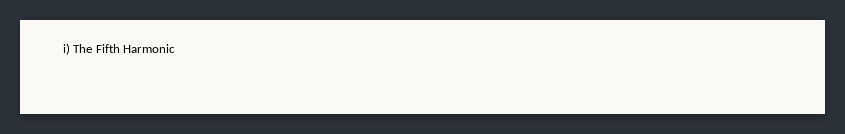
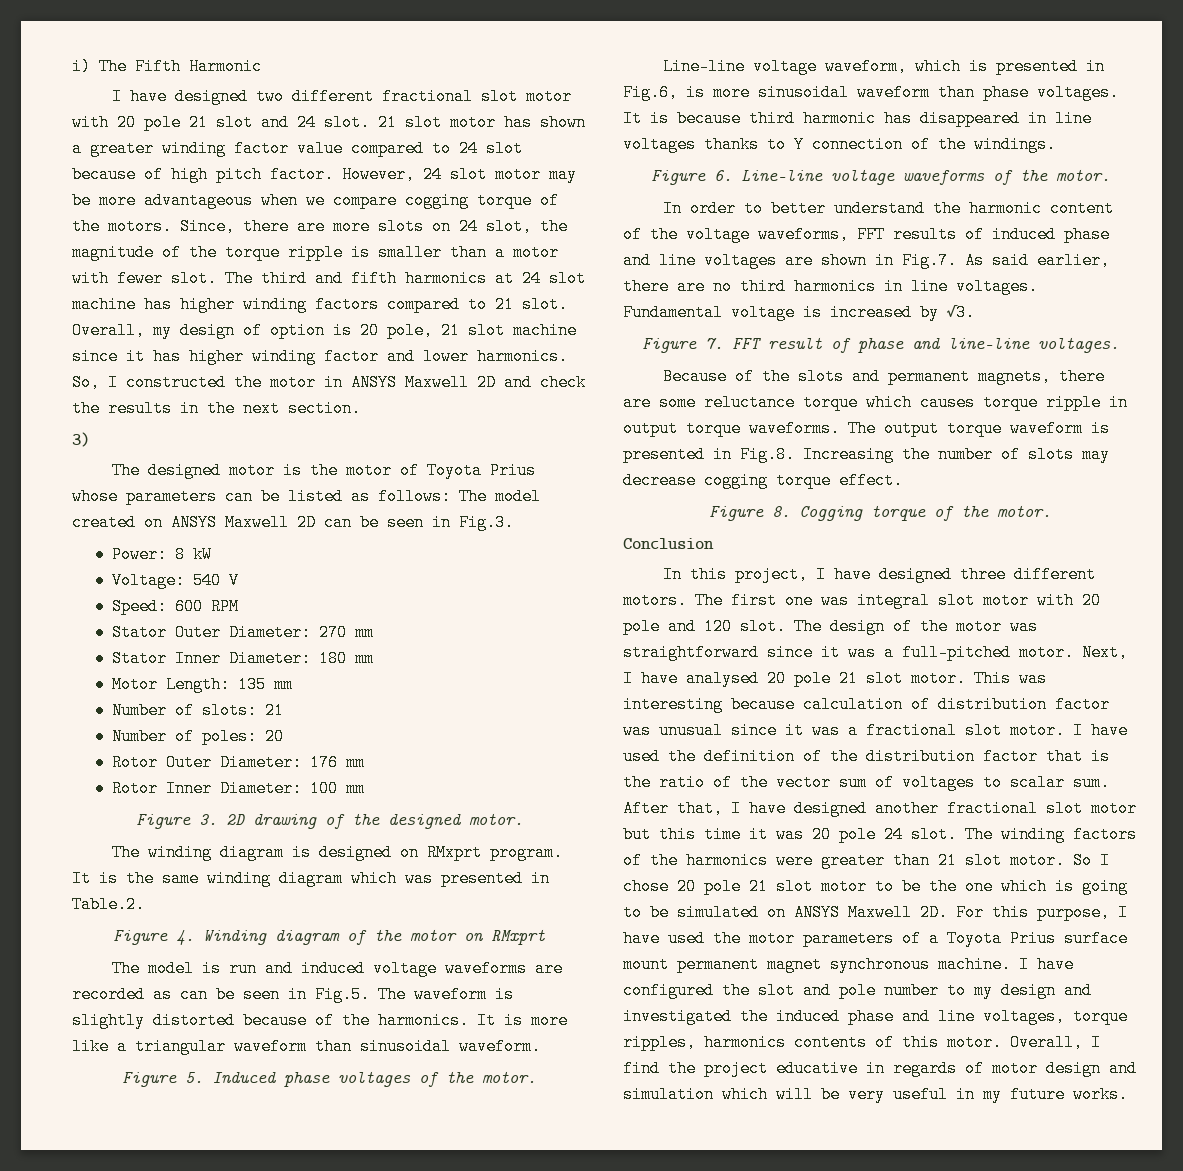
(176, 48) none -> [112,88,573,105] [72,114,586,131] [72,140,523,157] [72,166,577,183] [72,192,559,209] [72,218,568,235] [72,244,559,261] [72,270,586,287] [72,296,568,313] [72,322,577,339] [72,348,568,365] [72,374,586,391] [72,400,361,417] [72,432,90,447] [112,462,537,479] [72,488,541,505] [72,514,514,531] [112,546,213,563] [112,572,240,589] [112,598,240,615] [112,624,375,641] [112,650,375,667] [112,676,294,693] [112,702,285,719] [112,728,285,745] [112,754,366,771] [112,780,366,797] [135,813,523,829] [112,844,564,861] [72,870,550,887] [72,896,145,913] [113,929,545,946] [112,960,564,977] [72,986,514,1003] [72,1012,568,1029] [72,1038,541,1055] [122,1071,536,1087] [663,58,1106,75] [623,84,1119,101] [623,110,1092,127] [623,136,1056,153] [650,169,1110,185] [663,200,1115,217] [623,226,1110,243] [623,252,1110,269] [623,278,1038,295] [623,304,975,321] [641,337,1119,353] [663,368,1106,385] [623,394,1128,411] [623,420,1110,437] [623,446,1110,463] [623,472,903,489] [709,505,1051,521] [623,538,714,549] [663,566,1097,583] [623,592,1101,609] [623,618,1038,635] [623,644,1128,661] [623,670,1047,687] [623,696,1110,713] [623,722,1128,739] [623,748,1110,765] [623,774,1110,791] [623,800,1137,817] [623,826,1137,843] [623,852,1110,869] [623,878,1128,895] [623,904,1128,921] [623,930,1128,947] [623,956,1074,973] [623,982,1092,999] [623,1008,1128,1025] [623,1034,1101,1051] [623,1060,1137,1077] [623,1086,1128,1103] // I have designed two different fractional slot motor with 20 pole 21 slot and 24 slot. 21 slot motor has shown a greater winding factor value compared to 24 slot because of high pitch factor. However, 24 slot motor may be more advantageous when we compare cogging torque of the motors. Since, there are more slots on 24 slot, the magnitude of the torque ripple is smaller than a motor with fewer slot. The third and fifth harmonics at 24 slot machine has higher winding factors compared to 21 slot. Overall, my design of option is 20 pole, 21 slot machine since it has higher winding factor and lower harmonics. So, I constructed the motor in ANSYS Maxwell 2D and check the results in the next section. // 3) // The designed motor is the motor of Toyota Prius whose parameters can be listed as follows: The model created on ANSYS Maxwell 2D can be seen in Fig.3. // Power: 8 kW // Voltage: 540 V // Speed: 600 RPM // Stator Outer Diameter: 270 mm // Stator Inner Diameter: 180 mm // Motor Length: 135 mm // Number of slots: 21 // Number of poles: 20 // Rotor Outer Diameter: 176 mm // Rotor Inner Diameter: 100 mm // Figure 3. 2D drawing of the designed motor. // The winding diagram is designed on RMxprt program. It is the same winding diagram which was presented in Table.2. // Figure 4. Winding diagram of the motor on RMxprt // The model is run and induced voltage waveforms are recorded as can be seen in Fig.5. The waveform is slightly distorted because of the harmonics. It is more like a triangular waveform than sinusoidal waveform. // Figure 5. Induced phase voltages of the motor. // Line-line voltage waveform, which is presented in Fig.6, is more sinusoidal waveform than phase voltages. It is because third harmonic has disappeared in line voltages thanks to Y connection of the windings. // Figure 6. Line-line voltage waveforms of the motor. // In order to better understand the harmonic content of the voltage waveforms, FFT results of induced phase and line voltages are shown in Fig.7. As said earlier, there are no third harmonics in line voltages. Fundamental voltage is increased by √3. // Figure 7. FFT result of phase and line-line voltages. // Because of the slots and permanent magnets, there are some reluctance torque which causes torque ripple in output torque waveforms. The output torque waveform is presented in Fig.8. Increasing the number of slots may decrease cogging torque effect. // Figure 8. Cogging torque of the motor. // Conclusion // In this project, I have designed three different motors. The first one was integral slot motor with 20 pole and 120 slot. The design of the motor was straightforward since it was a full-pitched motor. Next, I have analysed 20 pole 21 slot motor. This was interesting because calculation of distribution factor was unusual since it was a fractional slot motor. I have used the definition of the distribution factor that is the ratio of the vector sum of voltages to scalar sum. After that, I have designed another fractional slot motor but this time it was 20 pole 24 slot. The winding factors of the harmonics were greater than 21 slot motor. So I chose 20 pole 21 slot motor to be the one which is going to be simulated on ANSYS Maxwell 2D. For this purpose, I have used the motor parameters of a Toyota Prius surface mount permanent magnet synchronous machine. I have configured the slot and pole number to my design and investigated the induced phase and line voltages, torque ripples, harmonics contents of this motor. Overall, I find the project educative in regards of motor design and simulation which will be very useful in my future works.

